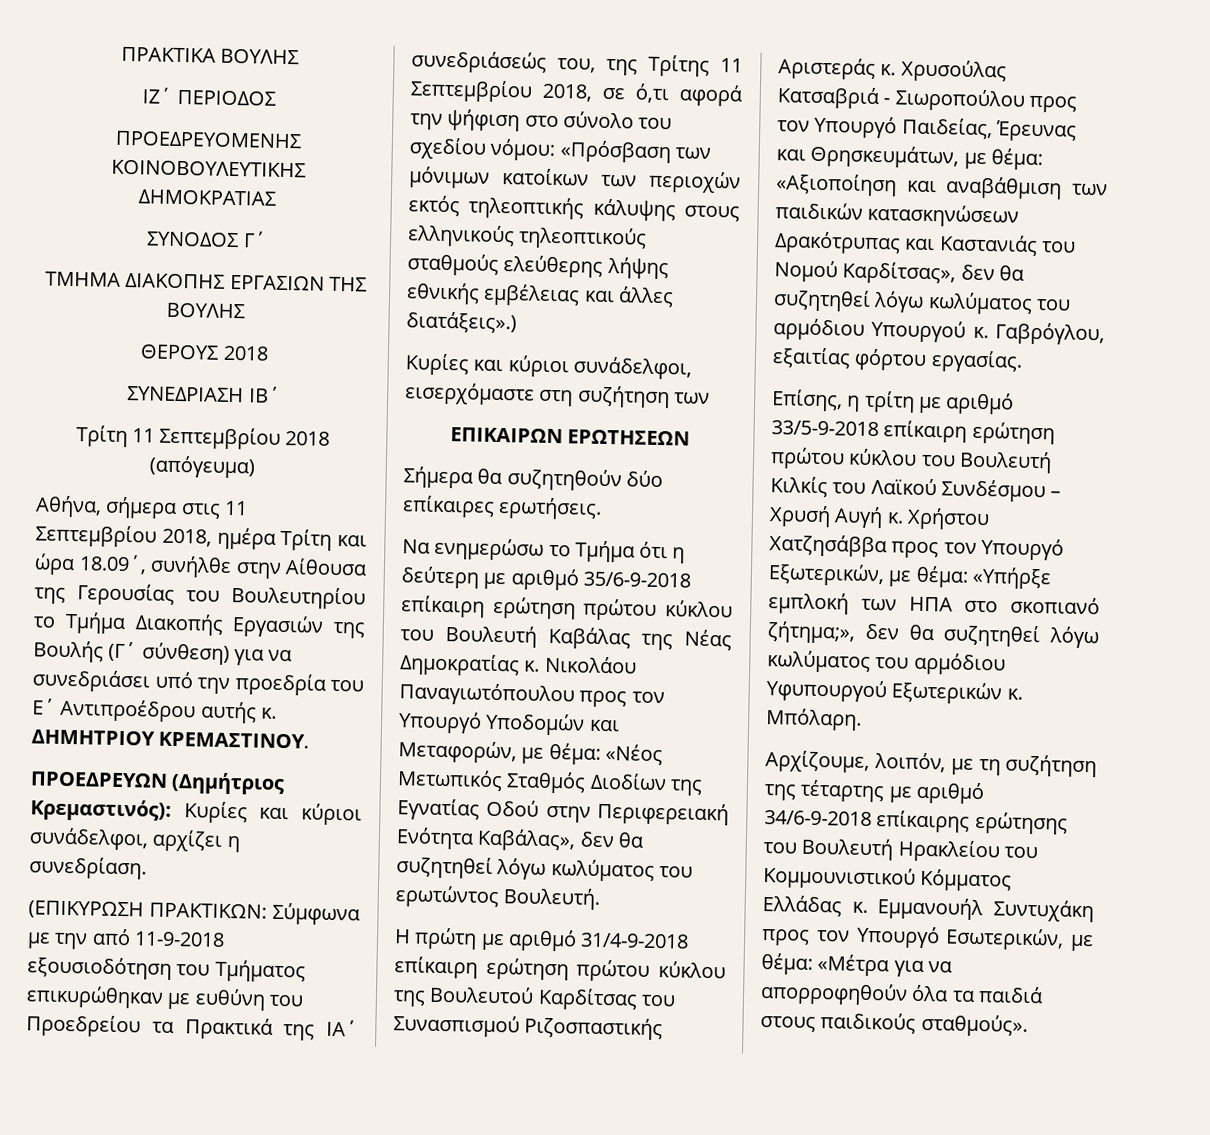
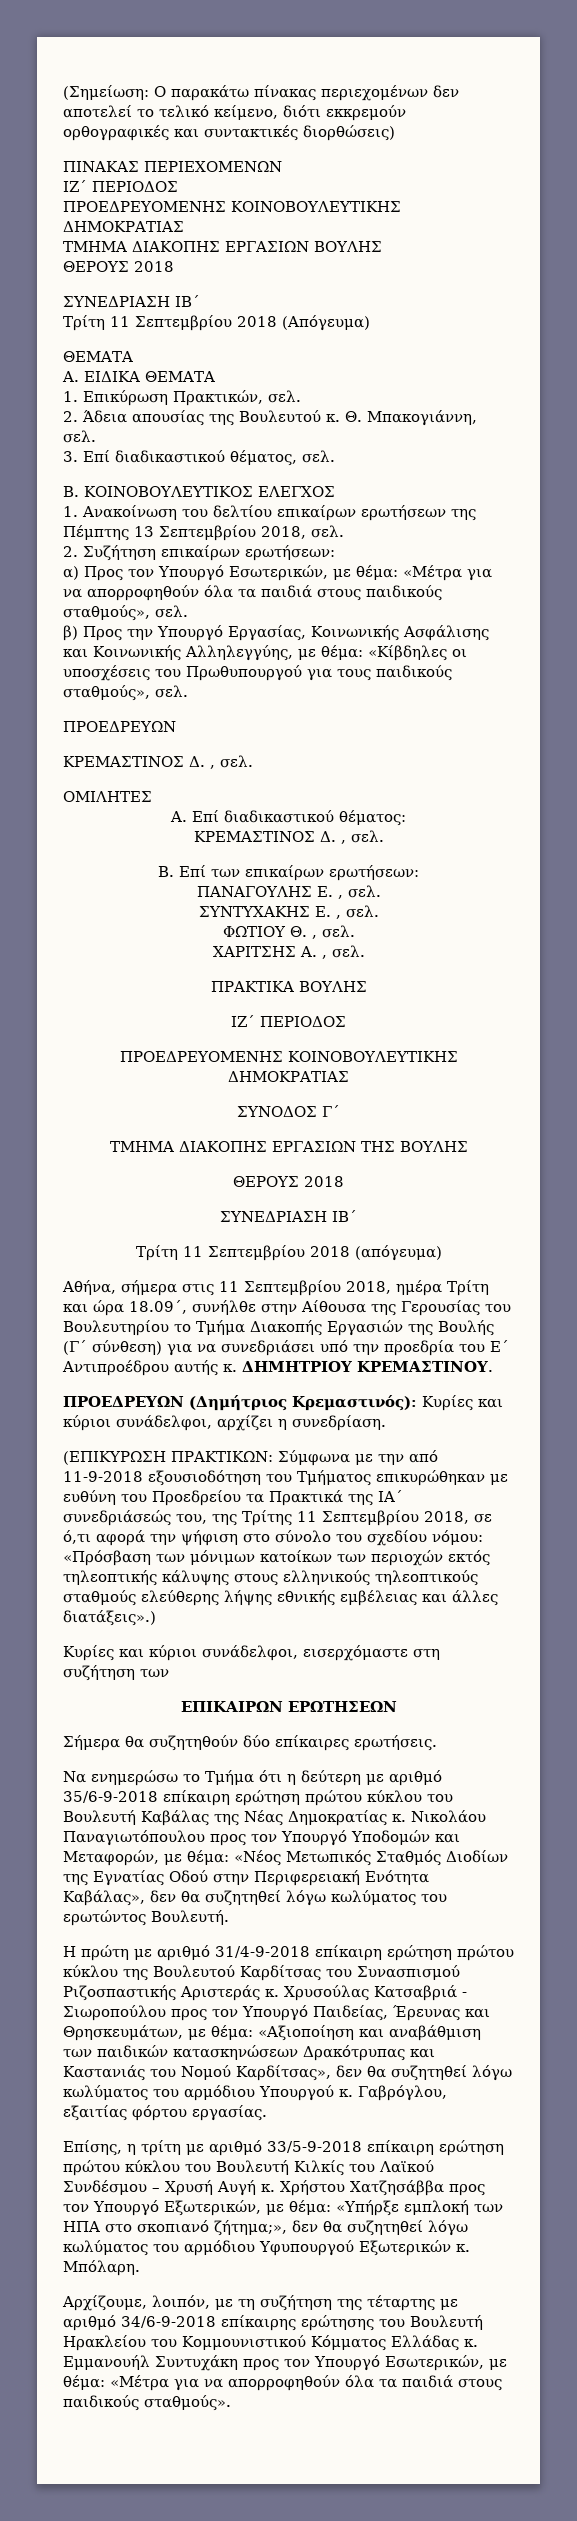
(120, 54) none -> [63,85,459,101] [63,105,406,121] [63,125,395,141] [63,161,282,172] [63,180,178,192] [63,201,401,212] [63,221,184,232] [63,241,382,252] [63,261,174,272] [63,295,200,307] [63,315,370,331] [63,351,133,362] [62,371,215,382] [63,390,301,406] [63,410,477,426] [63,430,96,443] [63,450,335,466] [63,486,335,497] [63,505,476,521] [63,525,344,541] [63,545,335,561] [63,565,492,581] [63,585,442,601] [63,605,188,621] [63,625,489,641] [63,645,467,661] [63,665,452,681] [63,685,188,701] [63,721,176,732] [63,755,253,769] [63,791,152,802] [170,810,406,826] [193,830,384,844] [158,865,419,881] [196,885,381,899] [198,905,379,919] [222,925,355,939] [212,945,365,959] (Σημείωση: Ο παρακάτω πίνακας περιεχομένων δεν αποτελεί το τελικό κείμενο, διότι εκκρεμούν ορθογραφικές και συντακτικές διορθώσεις) // ΠΙΝΑΚΑΣ ΠΕΡΙΕΧΟΜΕΝΩΝ // ΙΖ΄ ΠΕΡΙΟΔΟΣ // ΠΡΟΕΔΡΕΥΟΜΕΝΗΣ ΚΟΙΝΟΒΟΥΛΕΥΤΙΚΗΣ ΔΗΜΟΚΡΑΤΙΑΣ // ΤΜΗΜΑ ΔΙΑΚΟΠΗΣ ΕΡΓΑΣΙΩΝ ΒΟΥΛΗΣ // ΘΕΡΟΥΣ 2018 // ΣΥΝΕΔΡΙΑΣΗ ΙΒ΄ // Τρίτη 11 Σεπτεμβρίου 2018 (Απόγευμα) // ΘΕΜΑΤΑ // Α. ΕΙΔΙΚΑ ΘΕΜΑΤΑ // 1. Επικύρωση Πρακτικών, σελ. // 2. Άδεια απουσίας της Βουλευτού κ. Θ. Μπακογιάννη, σελ. // 3. Επί διαδικαστικού θέματος, σελ. // Β. ΚΟΙΝΟΒΟΥΛΕΥΤΙΚΟΣ ΕΛΕΓΧΟΣ // 1. Ανακοίνωση του δελτίου επικαίρων ερωτήσεων της Πέμπτης 13 Σεπτεμβρίου 2018, σελ. // 2. Συζήτηση επικαίρων ερωτήσεων: // α) Προς τον Υπουργό Εσωτερικών, με θέμα: «Μέτρα για να απορροφηθούν όλα τα παιδιά στους παιδικούς σταθμούς», σελ. // β) Προς την Υπουργό Εργασίας, Κοινωνικής Ασφάλισης και Κοινωνικής Αλληλεγγύης, με θέμα: «Κίβδηλες οι υποσχέσεις του Πρωθυπουργού για τους παιδικούς σταθμούς», σελ. // ΠΡΟΕΔΡΕΥΩΝ // ΚΡΕΜΑΣΤΙΝΟΣ Δ. , σελ. // ΟΜΙΛΗΤΕΣ // Α. Επί διαδικαστικού θέματος: // ΚΡΕΜΑΣΤΙΝΟΣ Δ. , σελ. // Β. Επί των επικαίρων ερωτήσεων: // ΠΑΝΑΓΟΥΛΗΣ Ε. , σελ. // ΣΥΝΤΥΧΑΚΗΣ Ε. , σελ. // ΦΩΤΙΟΥ Θ. , σελ. // ΧΑΡΙΤΣΗΣ Α. , σελ. //

